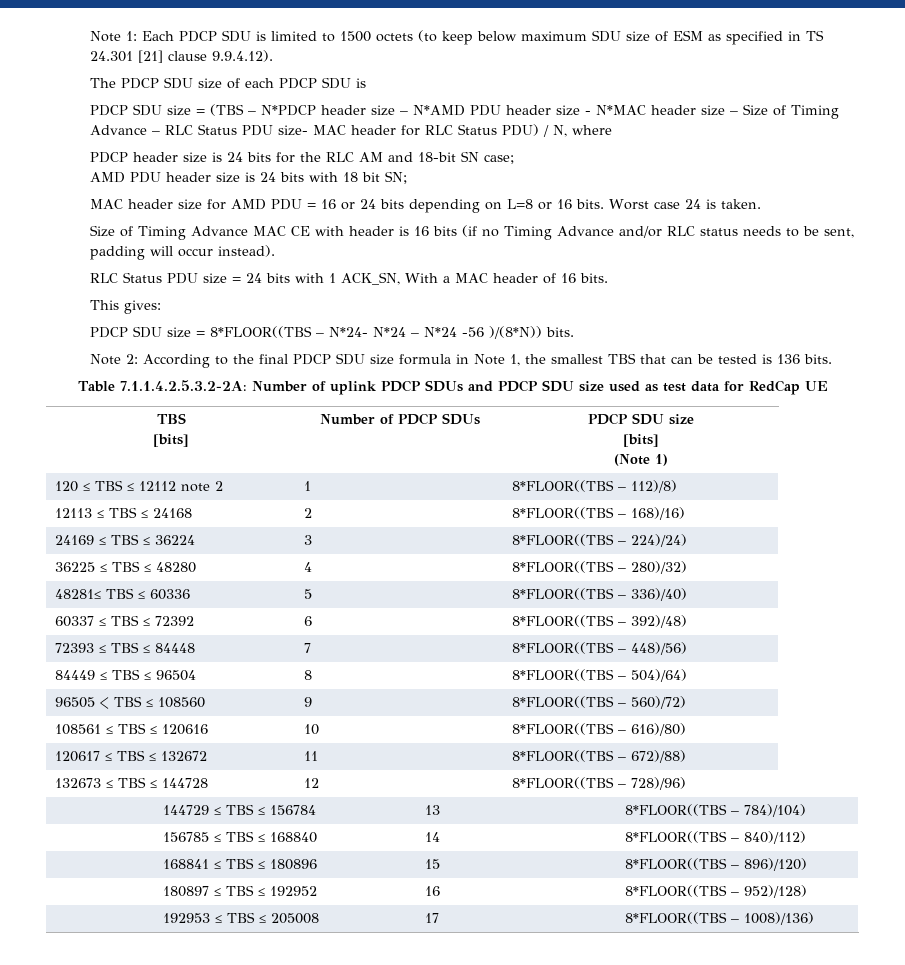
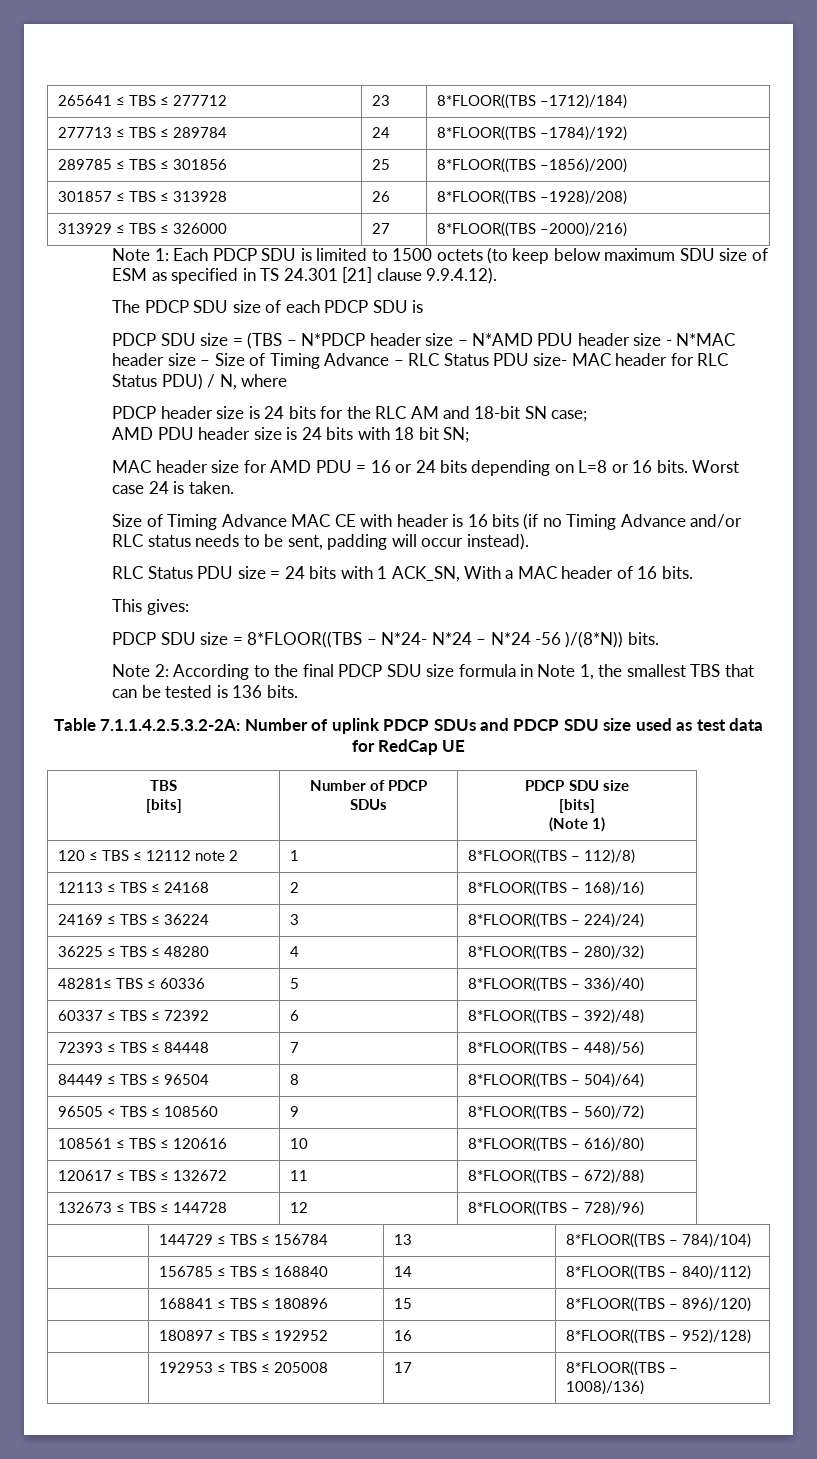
(90, 36) none -> [57,95,227,106] [371,95,390,106] [436,94,627,109] [57,127,227,138] [371,127,390,138] [436,126,627,141] [57,159,227,170] [371,159,390,170] [436,158,627,173] [57,191,227,202] [371,191,390,202] [436,190,627,205] [57,223,227,234] [371,223,390,234] [436,222,627,237] 265641 ≤ TBS ≤ 277712 | 23 | 8*FLOOR((TBS –1712)/184) // 277713 ≤ TBS ≤ 289784 | 24 | 8*FLOOR((TBS –1784)/192) // 289785 ≤ TBS ≤ 301856 | 25 | 8*FLOOR((TBS –1856)/200) // 301857 ≤ TBS ≤ 313928 | 26 | 8*FLOOR((TBS –1928)/208) // 313929 ≤ TBS ≤ 326000 | 27 | 8*FLOOR((TBS –2000)/216) //

